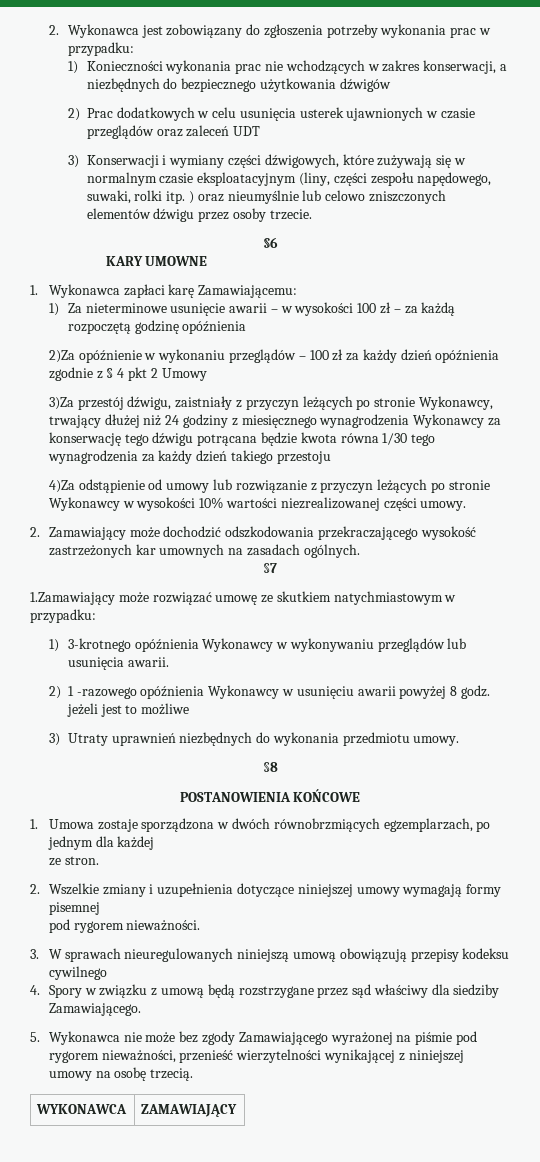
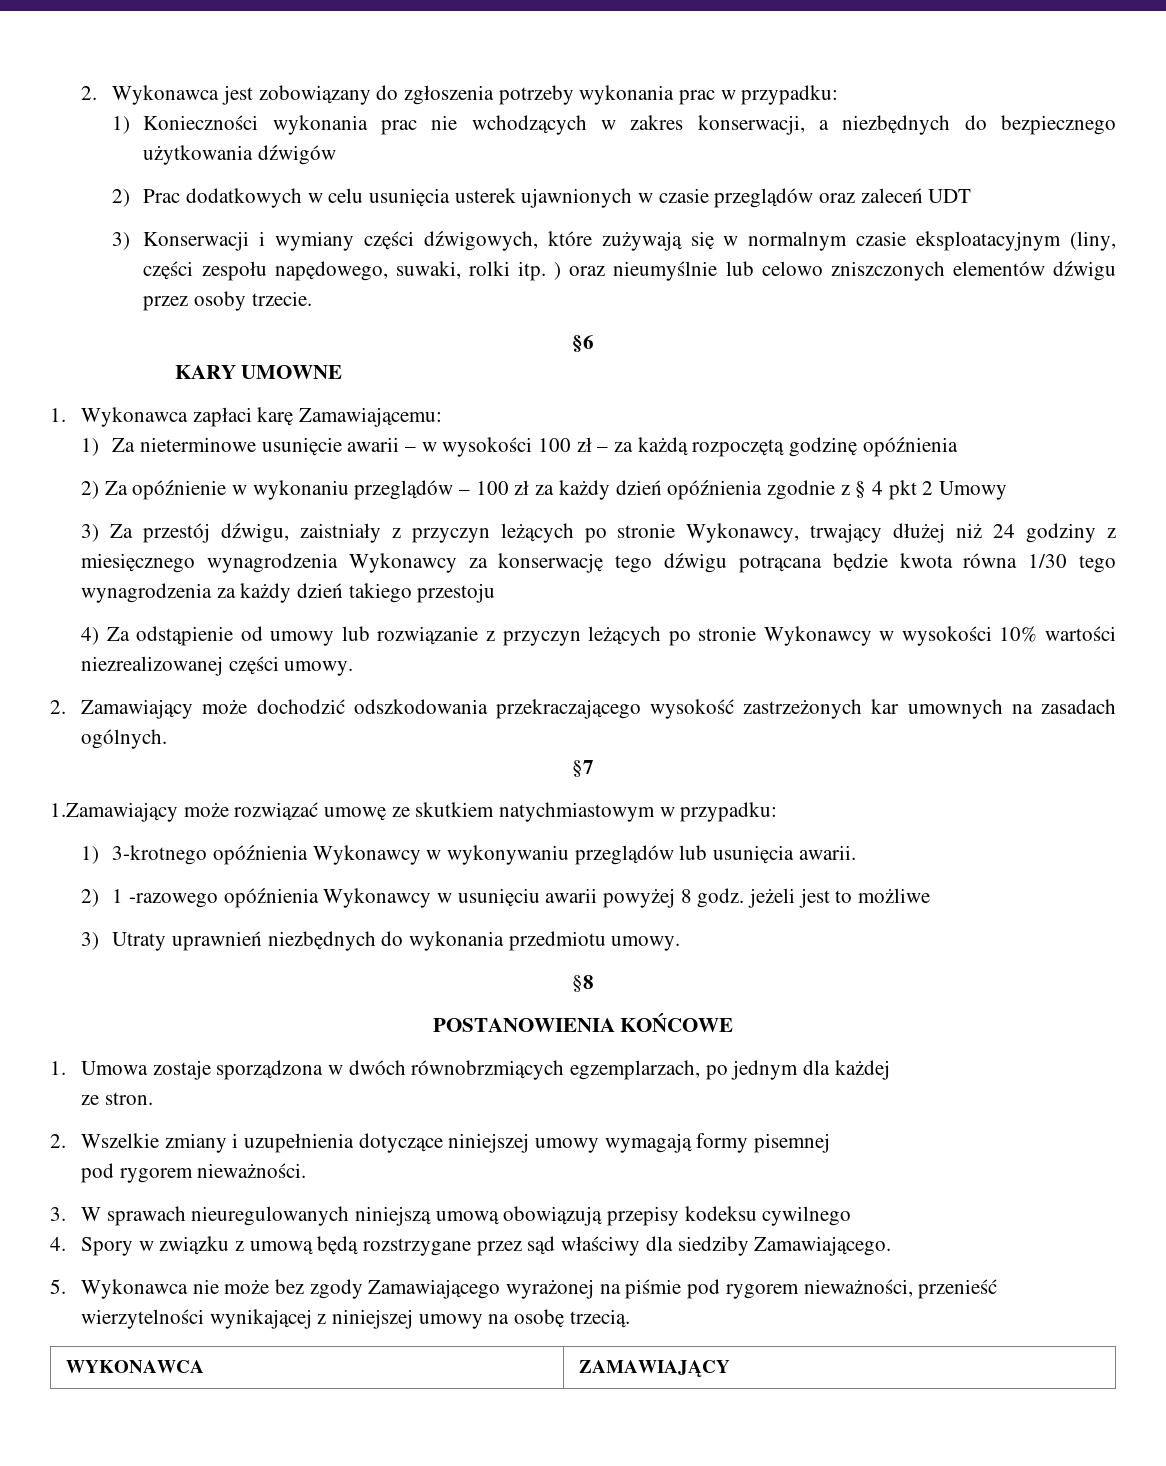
[48,350,75,363] 2)Za -> [81,481,128,499] 2) Za
[48,397,74,410] 3)Za -> [81,524,134,542] 3) Za
[48,480,75,493] 4)Za -> [81,627,130,645] 4) Za

